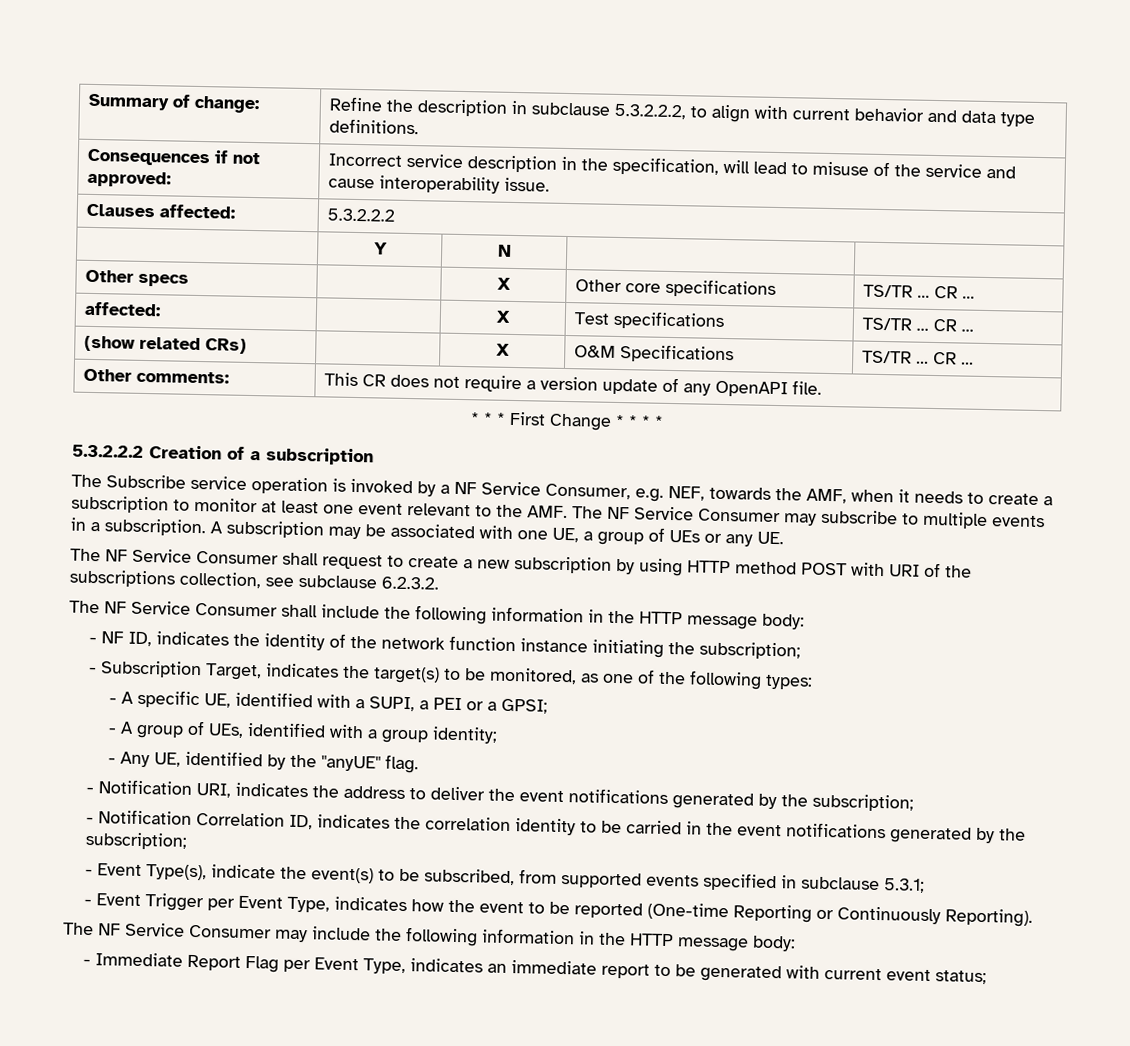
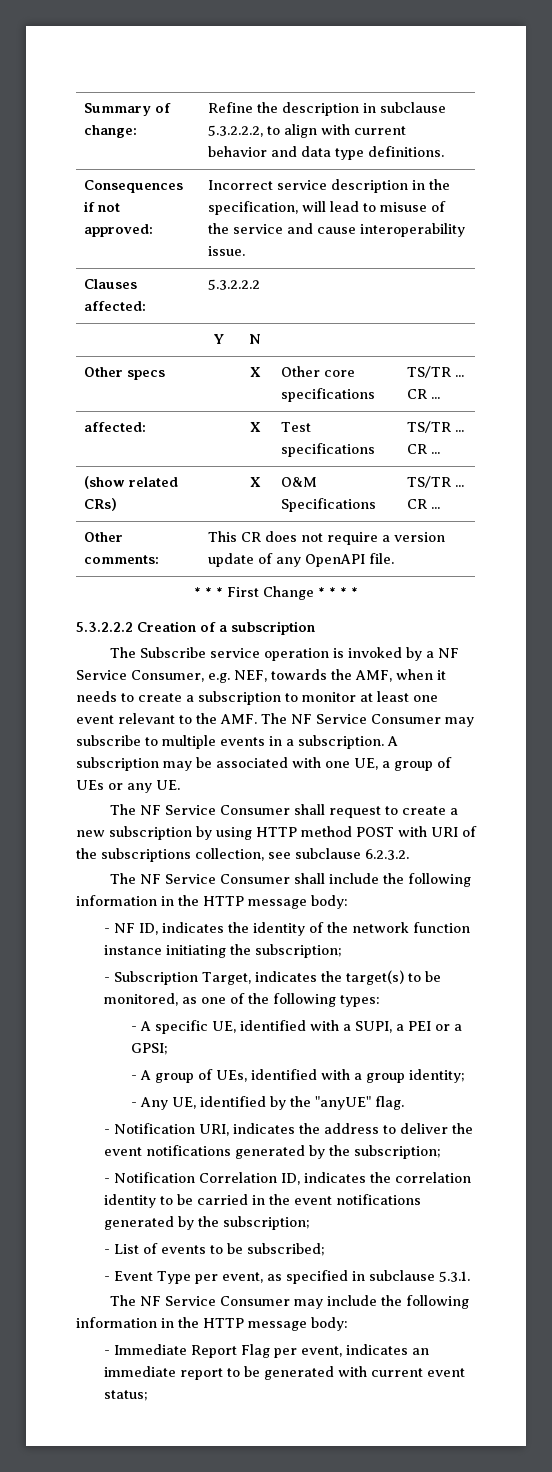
[96,863,925,893] [83,893,1033,927] Event Type(s), indicate the event(s) to be subscribed, from supported events specified in subclause 5.3.1; // - Event Trigger per Event Type, indicates how the event to be reported (One-time Reporting or Continuously Reporting). -> [113,1243,325,1256] [103,1270,470,1284] List of events to be subscribed; // - Event Type per event, as specified in subclause 5.3.1.
[313,957,406,975] Event Type, -> [300,1346,342,1357] event,

